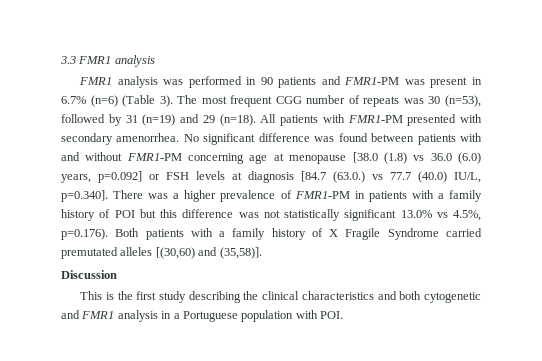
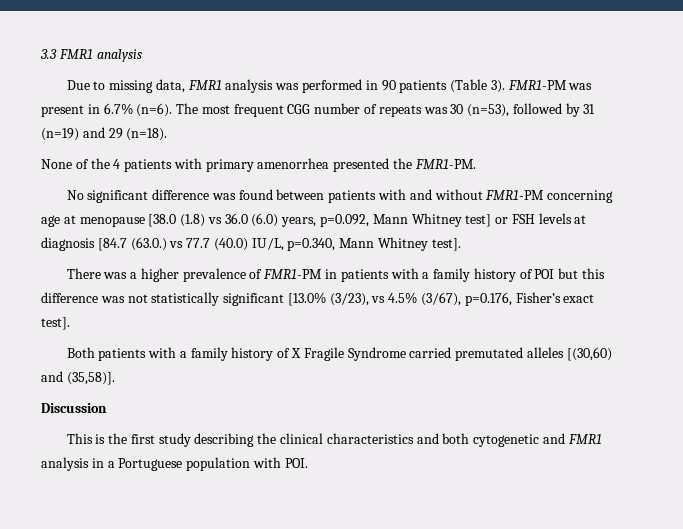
(155, 61) none -> [66,79,185,93] Due to missing data,
[321,76,341,85] and -> [450,79,505,93] (Table 3).
[90,95,173,107] (n=6) (Table 3). -> [136,103,173,117] (n=6).
[260,114,482,126] [61,133,180,145] All patients with FMR1-PM presented with secondary amenorrhea. -> [41,158,476,172] // None of the 4 patients with primary amenorrhea presented the FMR1-PM. //
[98,171,142,183] p=0.092] -> [320,213,492,227] p=0.092, Mann Whitney test]
[61,190,108,202] p=0.340]. -> [287,237,461,251] p=0.340, Mann Whitney test]. //
[400,210,481,221] [61,228,108,240] 13.0% vs 4.5%, p=0.176). -> [287,292,595,306] [41,317,70,330] [13.0% (3/23), vs 4.5% (3/67), p=0.176, Fisher’s exact test]. //

